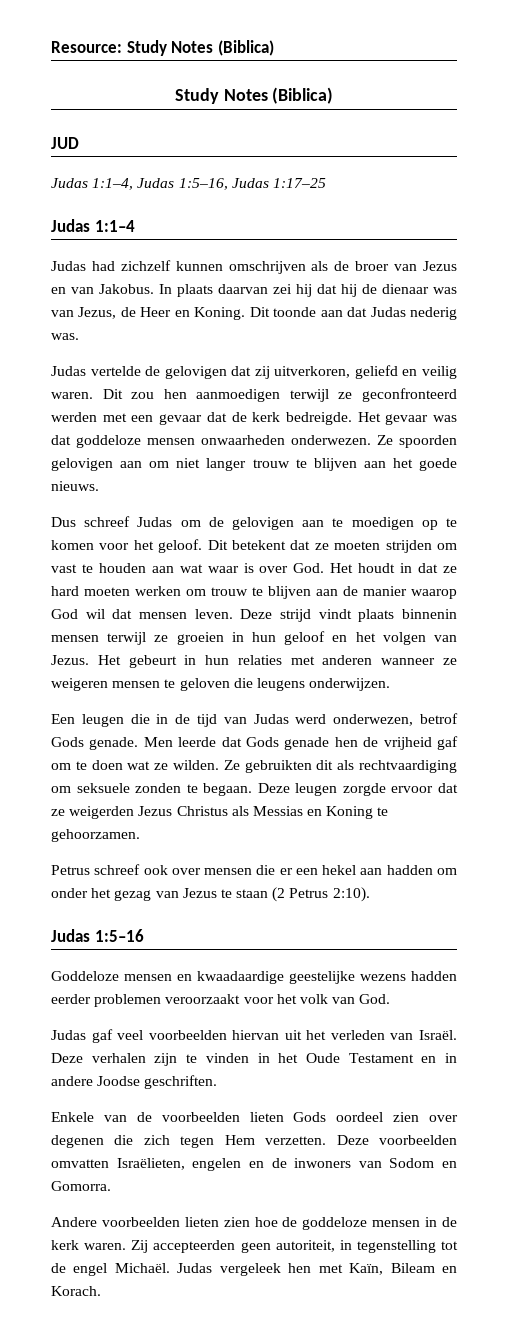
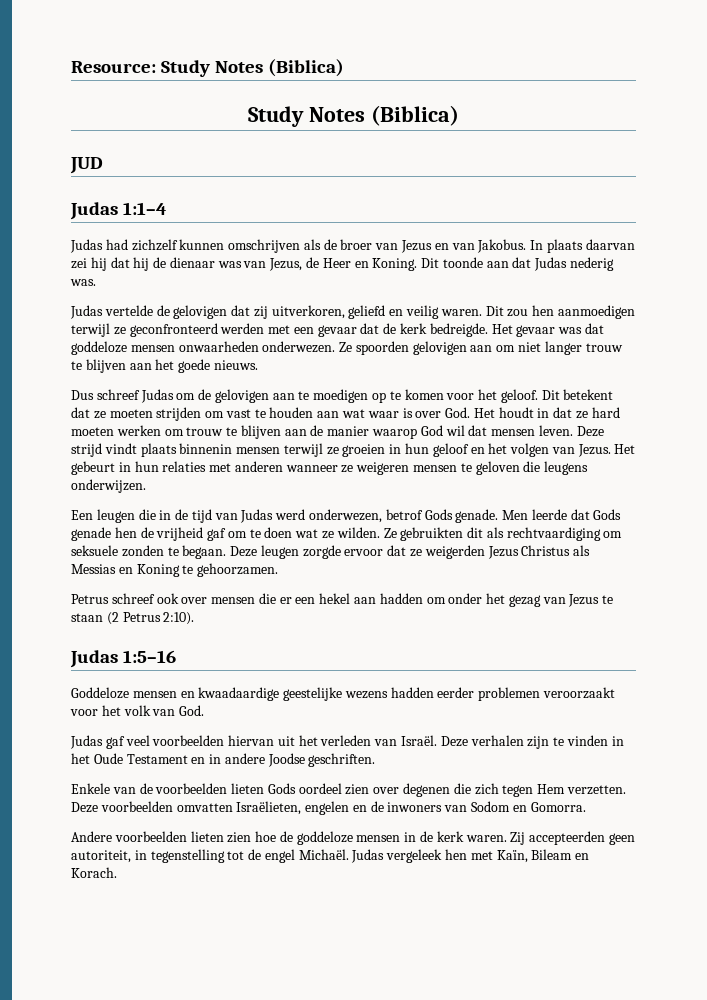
[51,178,326,190] // Judas 1:1–4, Judas 1:5–16, Judas 1:17–25 -> (103, 165) none

